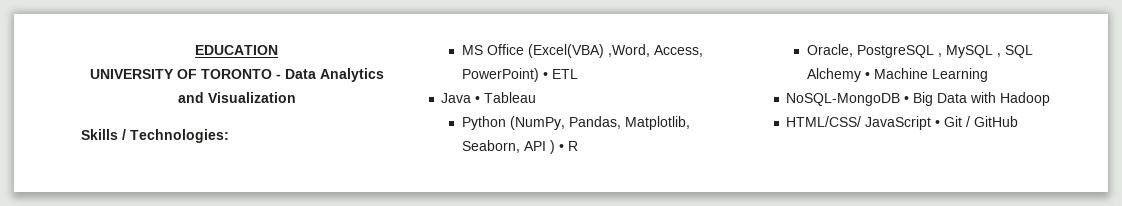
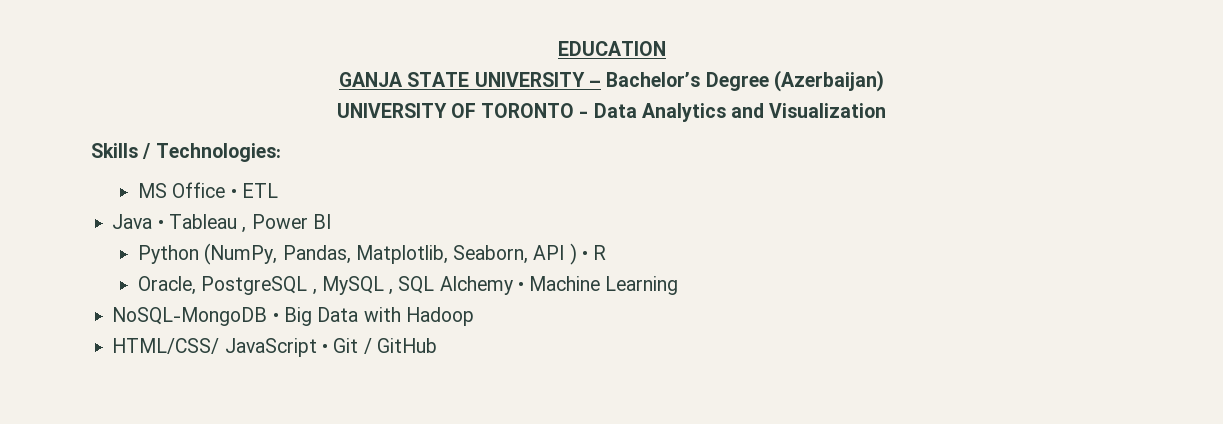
(278, 50) none -> [339,70,884,92] // GANJA STATE UNIVERSITY – Bachelor’s Degree (Azerbaijan)
[528,44,704,58] [462,68,540,82] (Excel(VBA) ,Word, Access, PowerPoint) -> (226, 190) none
(537, 97) none -> [242,214,331,233] , Power BI

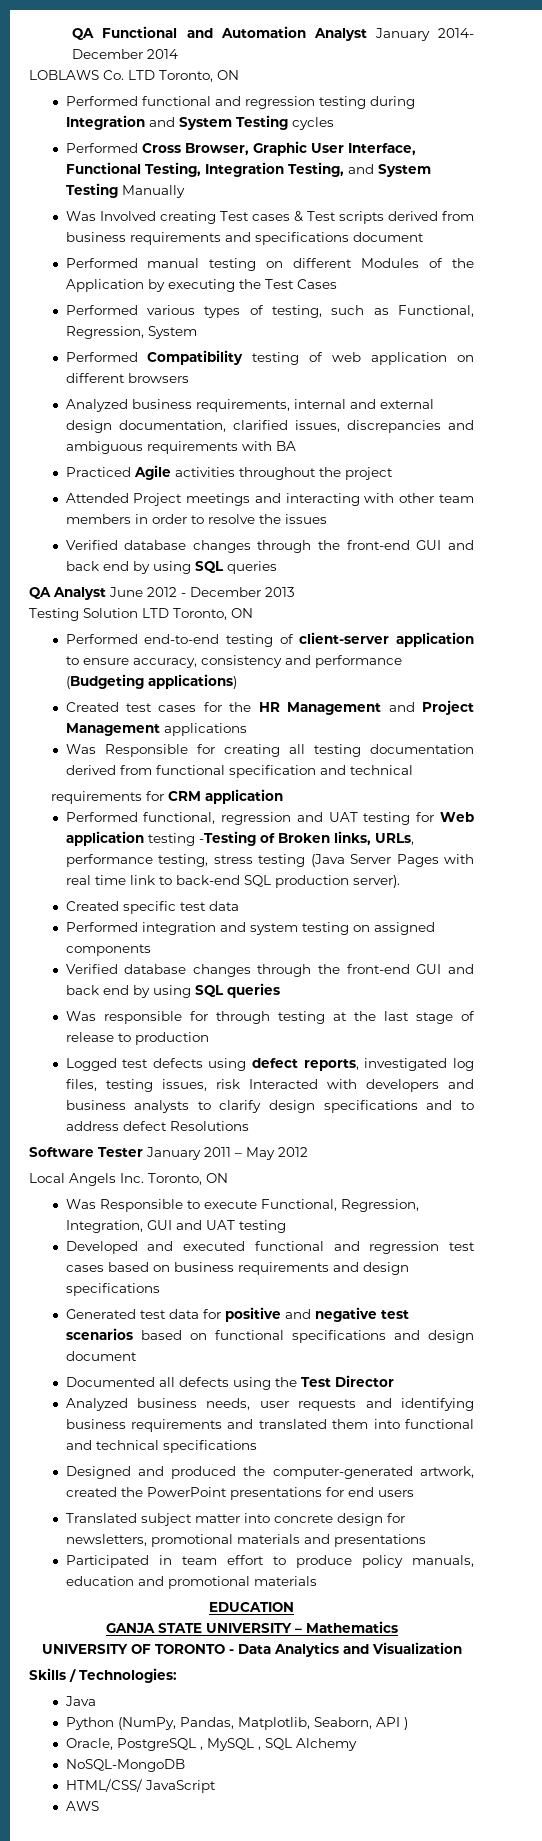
(557, 48) none -> [72,26,475,41] [72,49,179,59] [29,70,239,82] [65,96,415,109] [65,115,334,130] [65,141,416,156] [65,162,431,177] [65,183,185,198] [65,211,475,224] [65,232,424,245] [65,258,475,271] [65,279,337,292] [65,305,474,318] [65,326,197,339] [65,350,475,365] [65,373,189,383] [65,399,434,412] [65,420,474,433] [65,441,296,454] [65,465,393,480] [65,493,474,506] [65,514,327,524] [65,540,475,553] [65,561,277,574] [29,587,295,600] [29,608,253,621] [65,632,475,647] [65,655,402,668] [65,674,237,689] [65,700,474,715] [65,723,247,736] [65,744,474,757] [65,765,413,778] [50,789,283,804] [65,812,474,825] [65,831,414,846] [65,854,474,867] [65,875,400,888] [65,901,239,914] [65,922,435,935] [65,944,151,956] [65,964,475,977] [65,983,280,998] [65,1011,476,1024] [65,1032,209,1045] [65,1058,475,1071] [65,1079,474,1092] [65,1100,475,1113] [65,1121,249,1131] [29,1147,308,1160] [29,1173,228,1186] [65,1199,419,1212] [65,1220,286,1233] [65,1241,475,1254] [65,1262,409,1275] [65,1283,160,1296] [65,1307,409,1322] [65,1328,474,1343] [65,1351,137,1361] [65,1375,394,1390] [65,1398,475,1411] [65,1419,475,1432] [65,1440,257,1453] [65,1466,474,1479] [65,1487,414,1500] [65,1513,405,1526] [65,1534,426,1547] [65,1555,474,1568] [65,1576,317,1589] QA Functional and Automation Analyst January 2014- December 2014 // LOBLAWS Co. LTD Toronto, ON // Performed functional and regression testing during Integration and System Testing cycles // Performed Cross Browser, Graphic User Interface, Functional Testing, Integration Testing, and System Testing Manually // Was Involved creating Test cases & Test scripts derived from business requirements and specifications document // Performed manual testing on different Modules of the Application by executing the Test Cases // Performed various types of testing, such as Functional, Regression, System // Performed Compatibility testing of web application on different browsers // Analyzed business requirements, internal and external design documentation, clarified issues, discrepancies and ambiguous requirements with BA // Practiced Agile activities throughout the project // Attended Project meetings and interacting with other team members in order to resolve the issues // Verified database changes through the front-end GUI and back end by using SQL queries // QA Analyst June 2012 - December 2013 // Testing Solution LTD Toronto, ON // Performed end-to-end testing of client-server application to ensure accuracy, consistency and performance (Budgeting applications) // Created test cases for the HR Management and Project Management applications // Was Responsible for creating all testing documentation derived from functional specification and technical // requirements for CRM application // Performed functional, regression and UAT testing for Web application testing -Testing of Broken links, URLs, performance testing, stress testing (Java Server Pages with real time link to back-end SQL production server). // Created specific test data // Performed integration and system testing on assigned components // Verified database changes through the front-end GUI and back end by using SQL queries // Was responsible for through testing at the last stage of release to production // Logged test defects using defect reports, investigated log files, testing issues, risk Interacted with developers and business analysts to clarify design specifications and to address defect Resolutions // Software Tester January 2011 – May 2012 // Local Angels Inc. Toronto, ON // Was Responsible to execute Functional, Regression, Integration, GUI and UAT testing // Developed and executed functional and regression test cases based on business requirements and design specifications // Generated test data for positive and negative test scenarios based on functional specifications and design document // Documented all defects using the Test Director // Analyzed business needs, user requests and identifying business requirements and translated them into functional and technical specifications // Designed and produced the computer-generated artwork, created the PowerPoint presentations for end users // Translated subject matter into concrete design for newsletters, promotional materials and presentations // Participated in team effort to produce policy manuals, education and promotional materials //
[606,70,884,92] Bachelor’s Degree (Azerbaijan) -> [305,1621,398,1633] Mathematics
[137,182,278,198] [112,214,331,233] MS Office • ETL // Java • Tableau , Power BI -> [64,1696,96,1706] Java
[581,245,607,260] • R -> (408, 1723) none
[517,276,679,295] [112,307,474,326] [112,338,437,357] • Machine Learning // NoSQL-MongoDB • Big Data with Hadoop // HTML/CSS/ JavaScript • Git / GitHub -> [65,1759,185,1772] [65,1779,216,1793] [65,1801,99,1811] // NoSQL-MongoDB // HTML/CSS/ JavaScript // AWS

